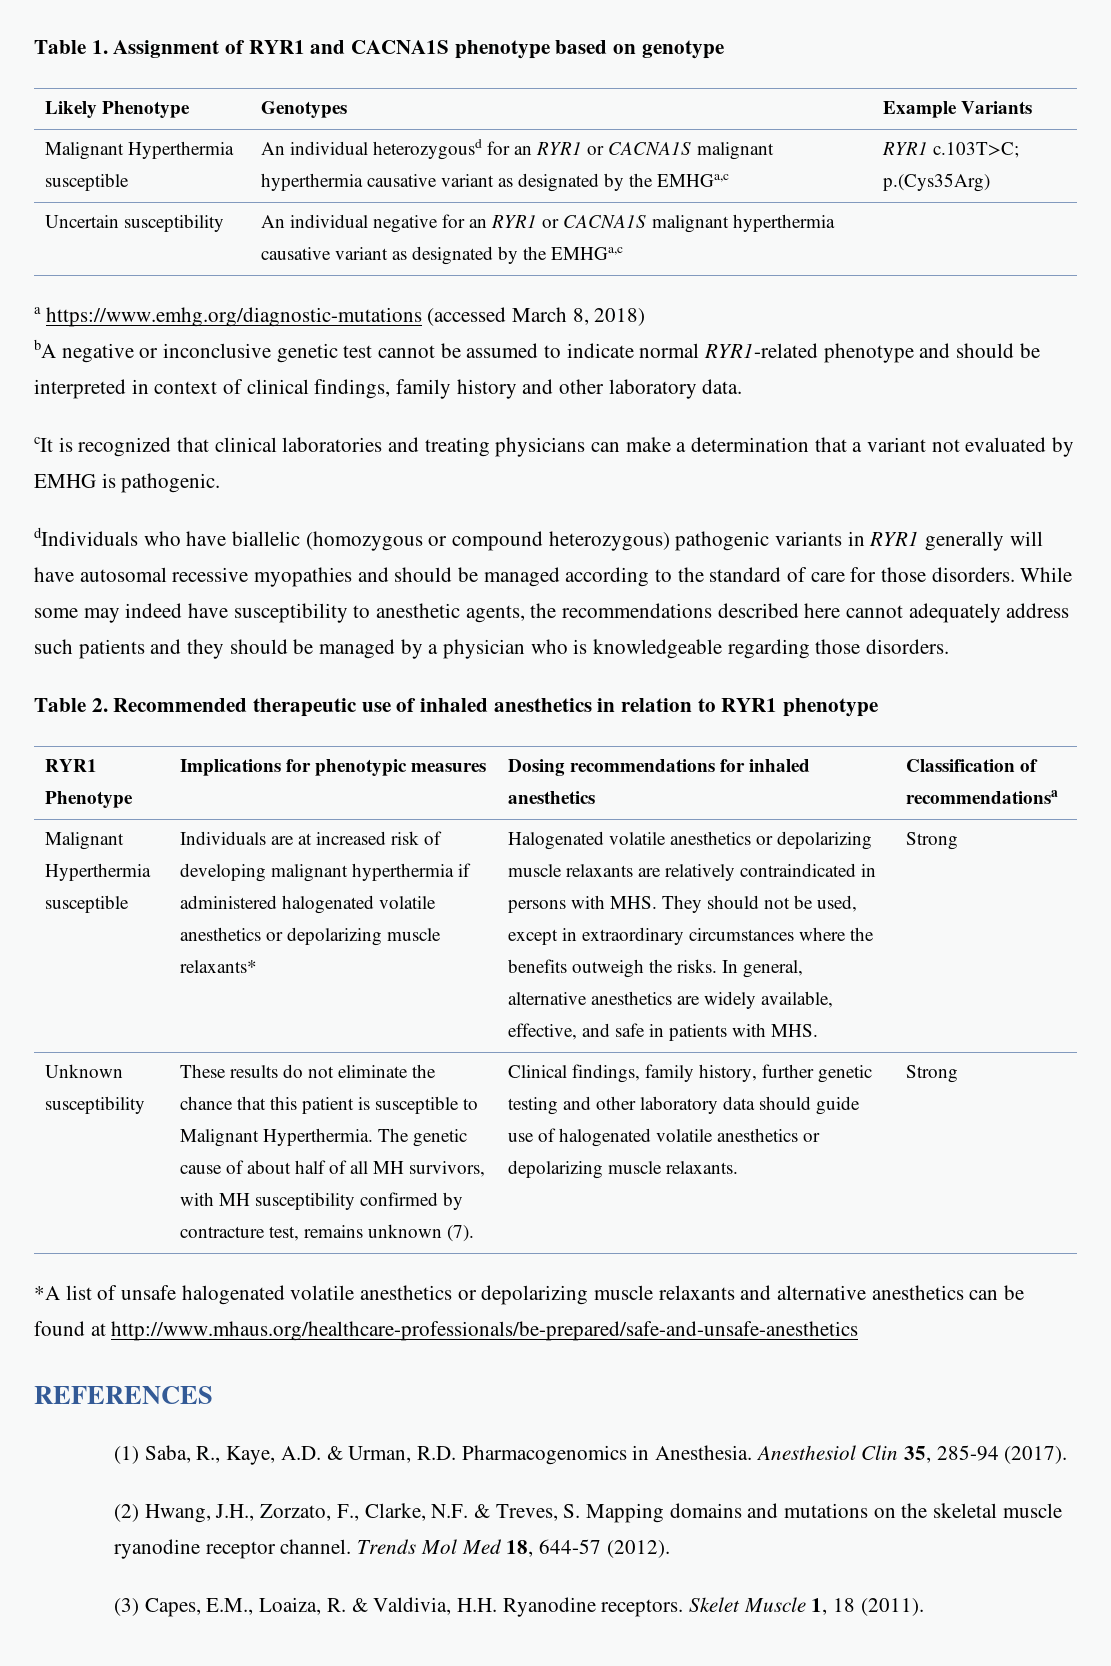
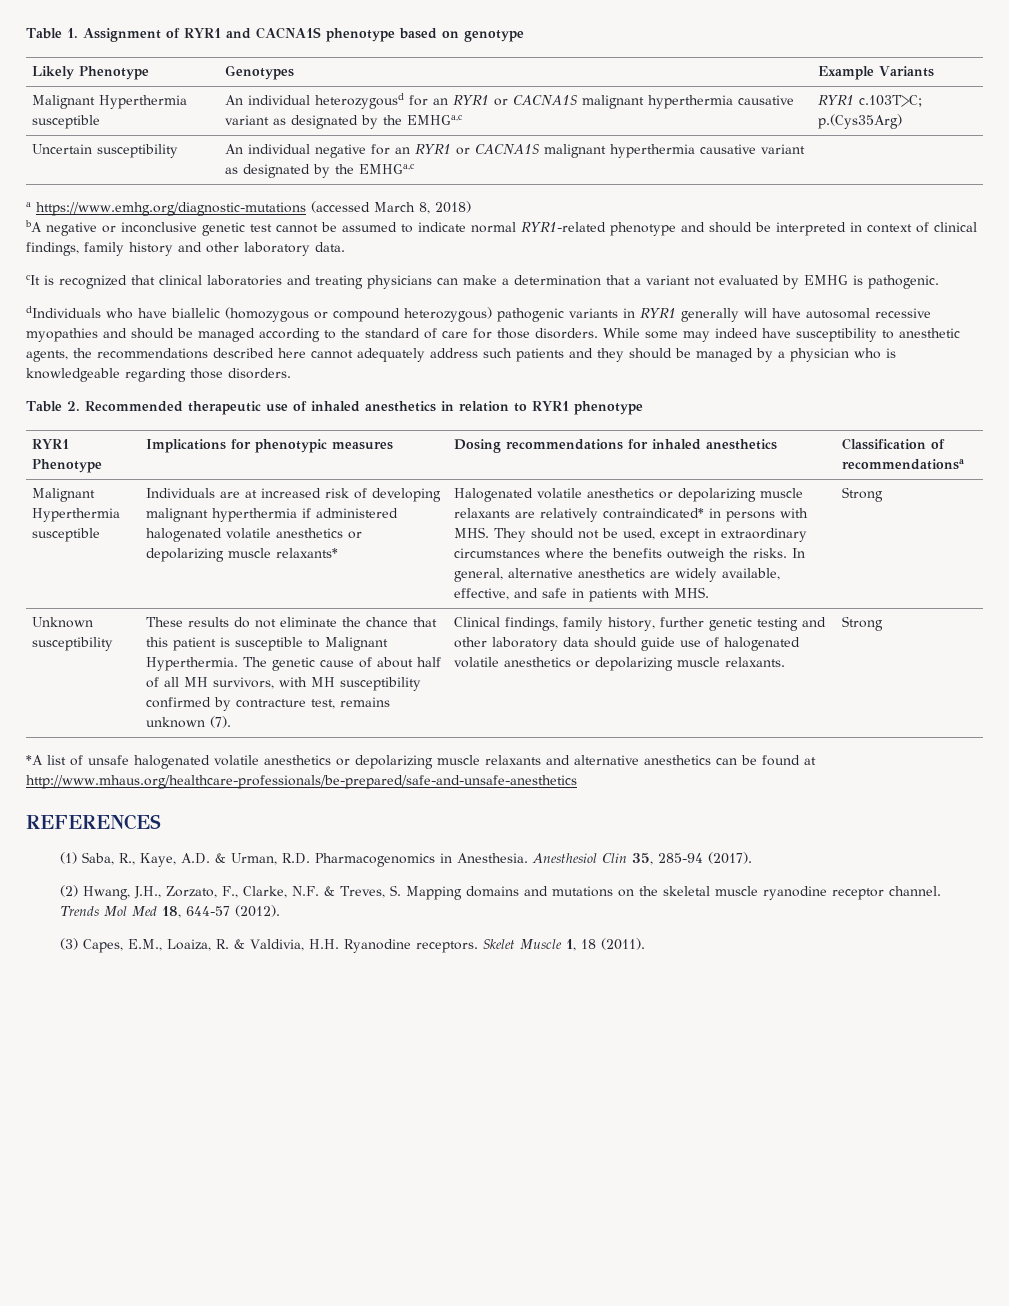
[740,863,857,877] contraindicated -> [602,508,704,519] contraindicated*

